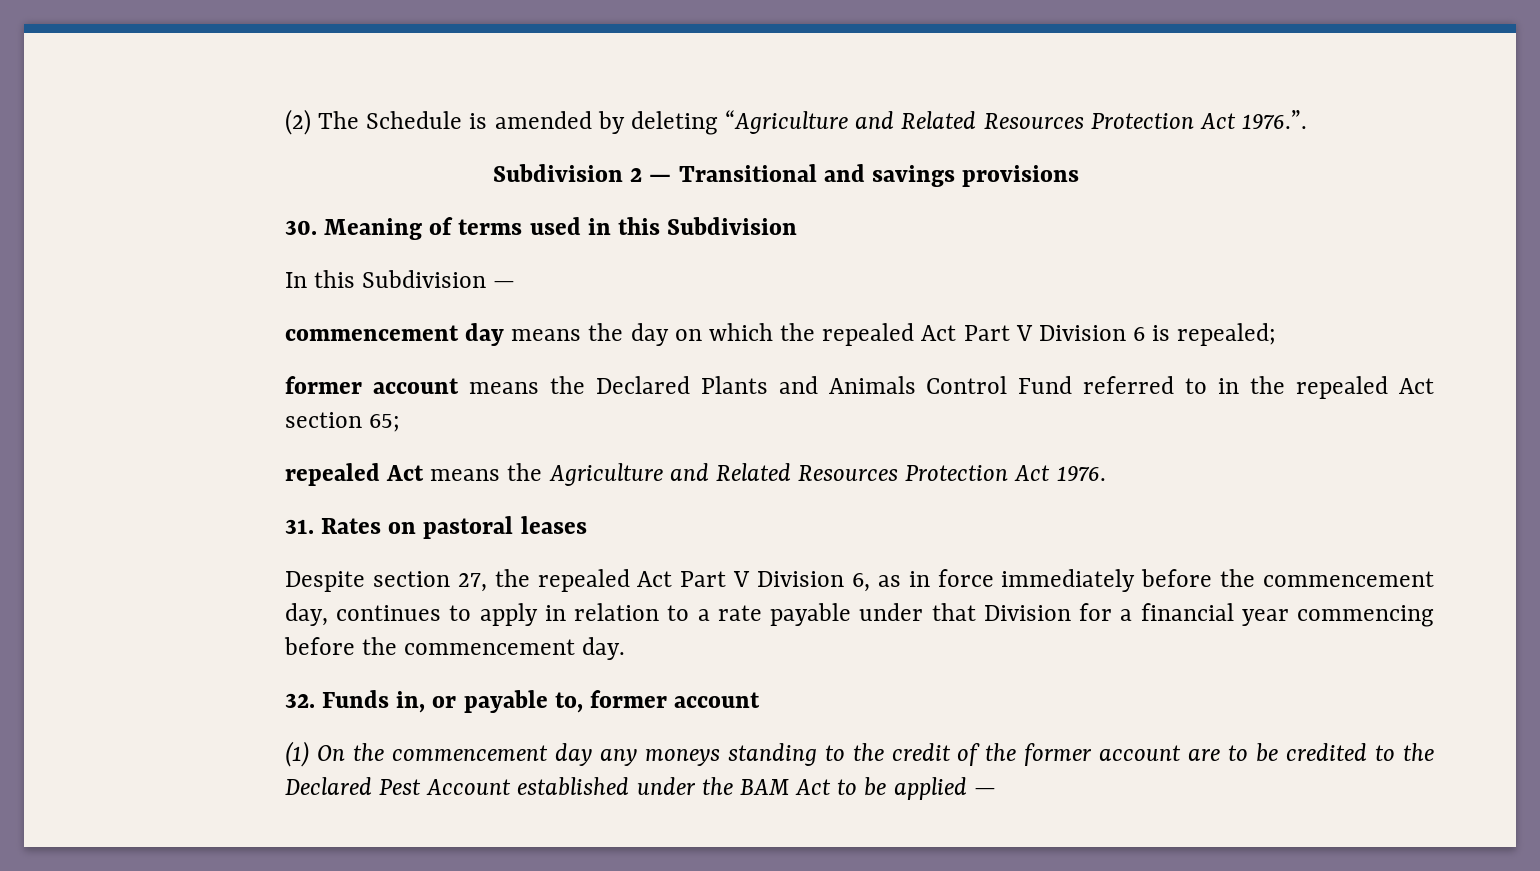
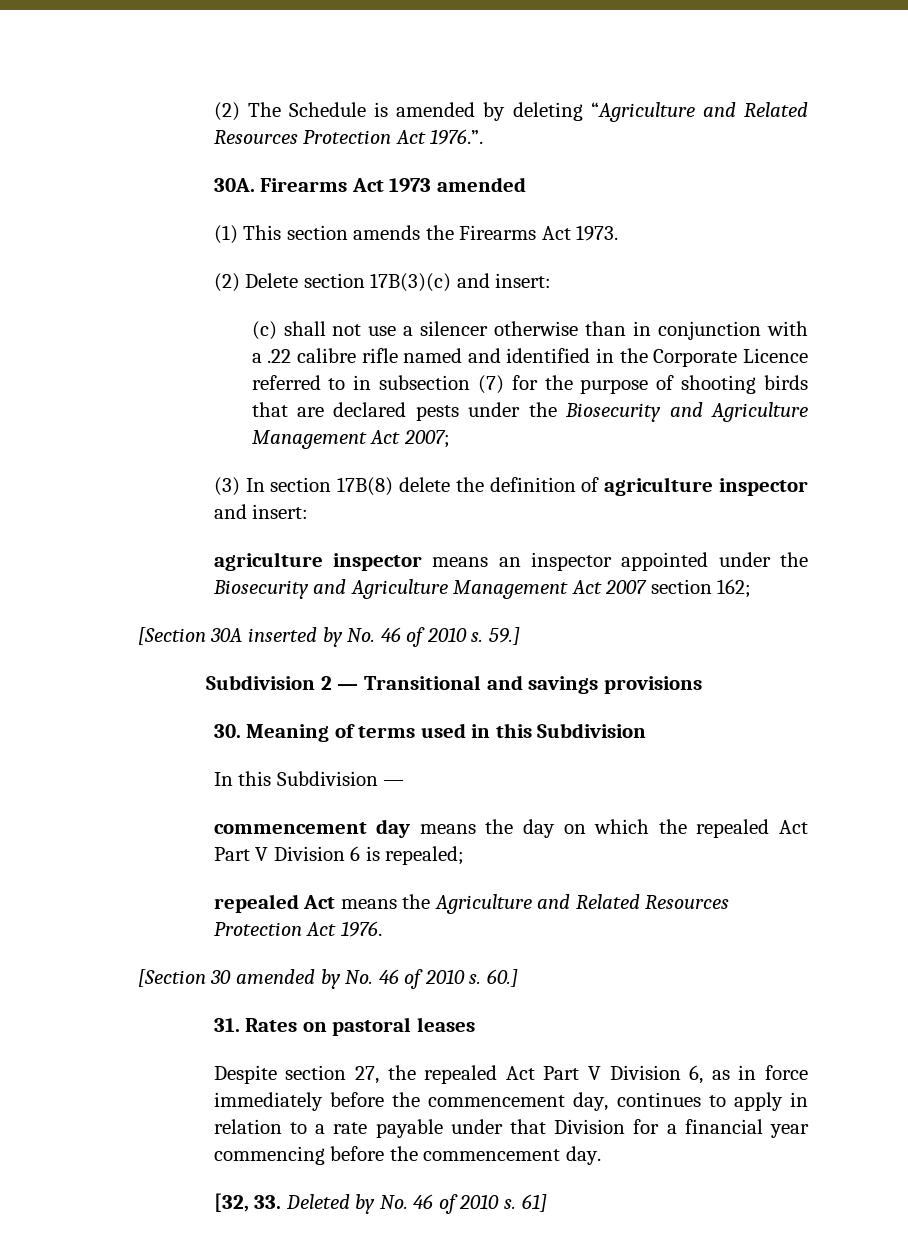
(1308, 119) none -> [213,177,526,193] [213,225,619,244] [213,273,552,292] [251,321,808,340] [251,348,808,367] [251,375,808,394] [251,402,809,422] [251,430,450,449] [213,477,809,496] [213,504,309,519] [213,552,808,571] [212,579,752,599] [137,627,520,647] // 30A. Firearms Act 1973 amended // (1) This section amends the Firearms Act 1973. // (2) Delete section 17B(3)(c) and insert: // (c) shall not use a silencer otherwise than in conjunction with a .22 calibre rifle named and identified in the Corporate Licence referred to in subsection (7) for the purpose of shooting birds that are declared pests under the Biosecurity and Agriculture Management Act 2007; // (3) In section 17B(8) delete the definition of agriculture inspector and insert: // agriculture inspector means an inspector appointed under the Biosecurity and Agriculture Management Act 2007 section 162; // [Section 30A inserted by No. 46 of 2010 s. 59.]
[285,376,1434,399] [285,412,401,432] // former account means the Declared Plants and Animals Control Fund referred to in the repealed Act section 65; -> (465, 855) none
(1106, 473) none -> [137,969,518,989] // [Section 30 amended by No. 46 of 2010 s. 60.]
[285,690,761,713] [285,741,1435,767] [285,777,996,800] 32. Funds in, or payable to, former account // (1) On the commencement day any moneys standing to the credit of the former account are to be credited to the Declared Pest Account established under the BAM Act to be applied — -> [213,1193,547,1214] [32, 33. Deleted by No. 46 of 2010 s. 61]

